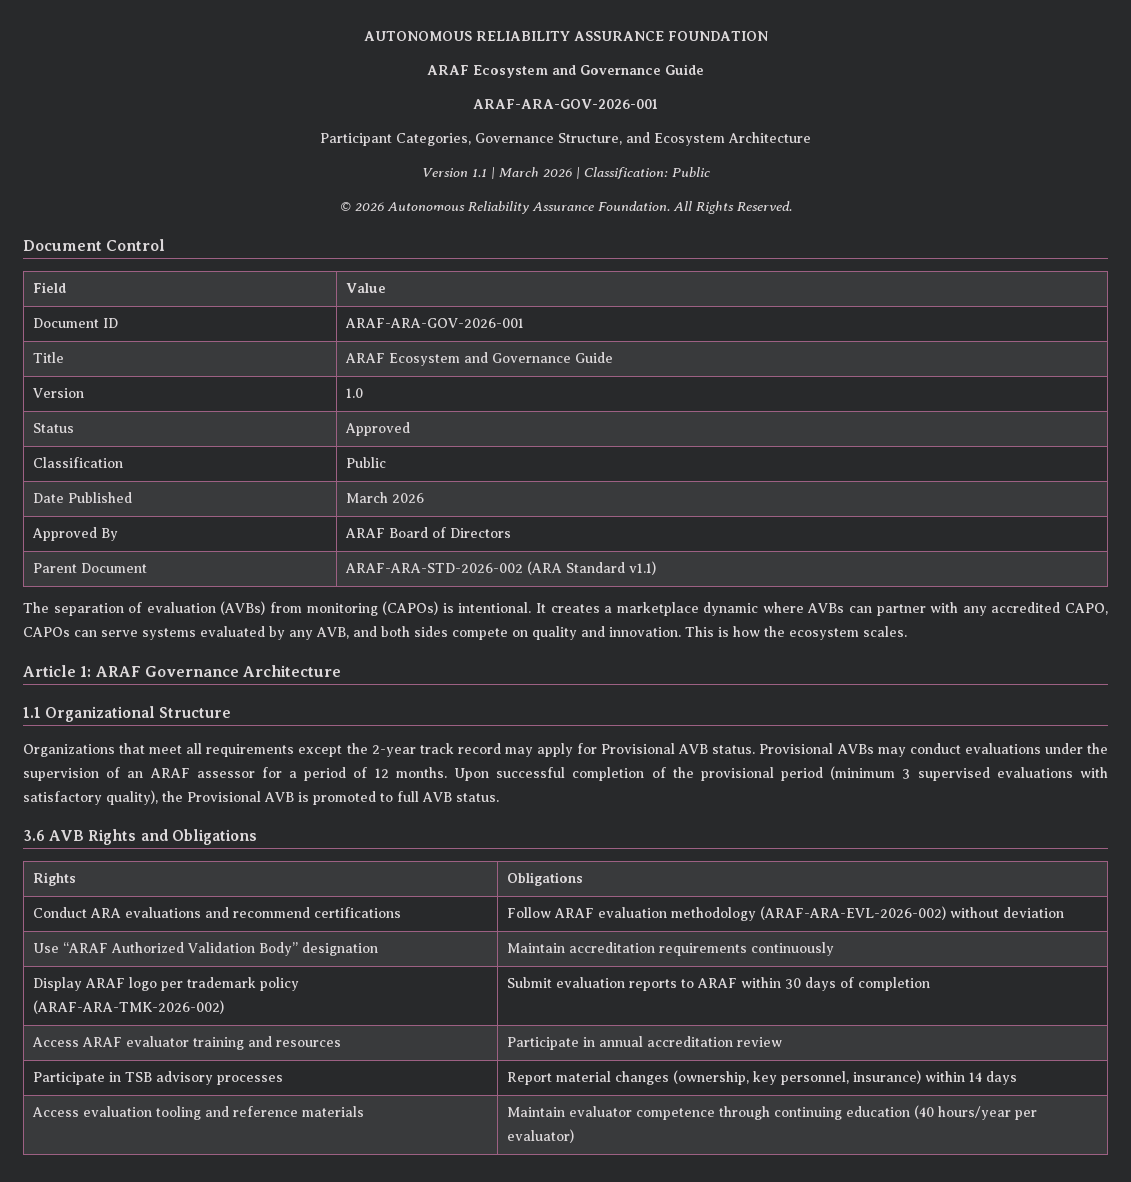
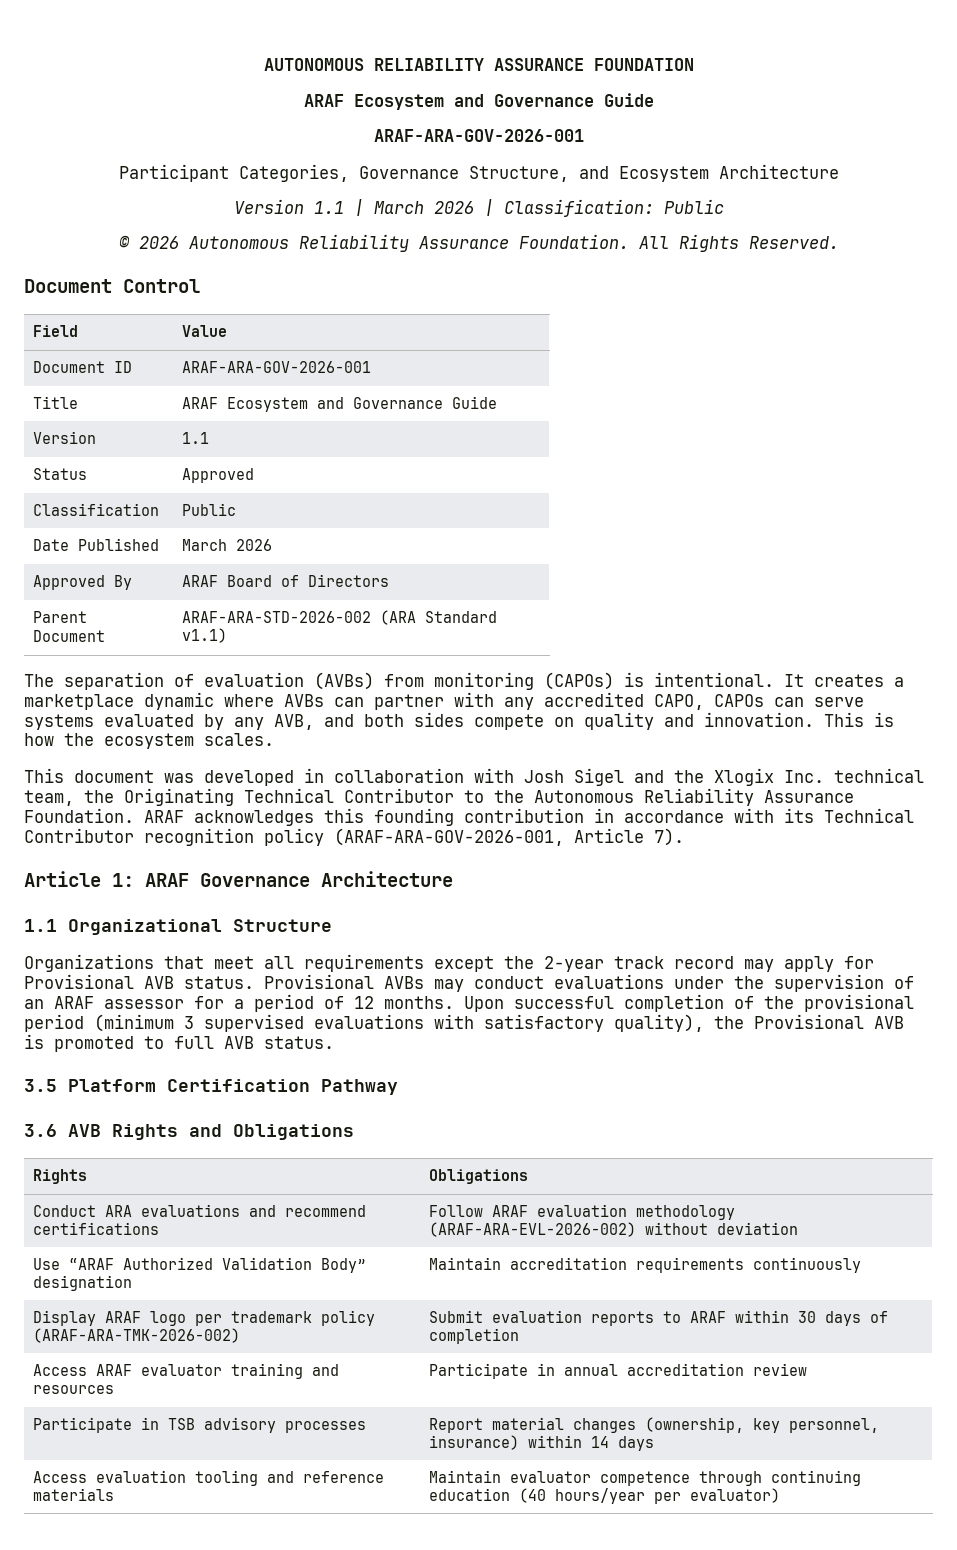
[346,388,364,398] 1.0 -> [181,432,209,444] 1.1
(907, 631) none -> [24,768,924,786] [24,788,854,806] [24,808,914,826] [24,828,684,846] // This document was developed in collaboration with Josh Sigel and the Xlogix Inc. technical team, the Originating Technical Contributor to the Autonomous Reliability Assurance Foundation. ARAF acknowledges this founding contribution in accordance with its Technical Contributor recognition policy (ARAF-ARA-GOV-2026-001, Article 7).
(499, 797) none -> [24,1079,398,1095] // 3.5 Platform Certification Pathway

